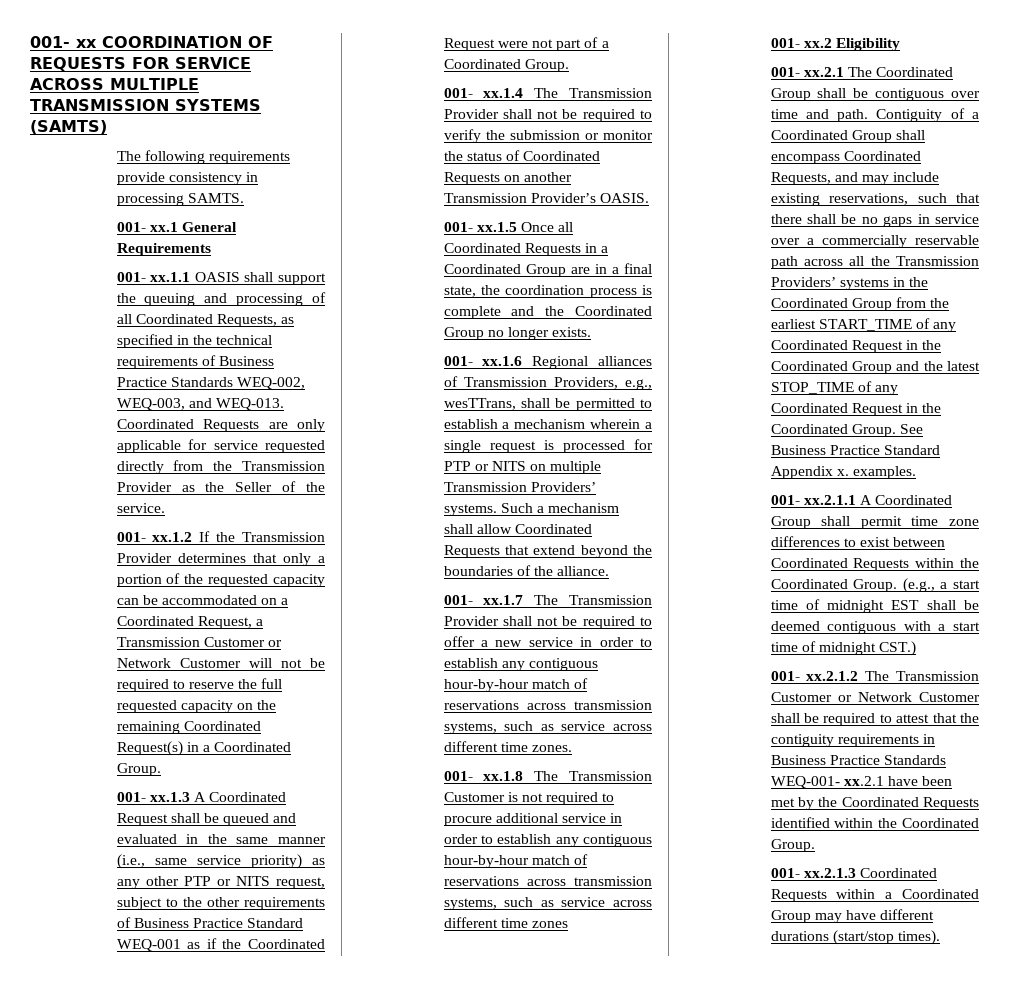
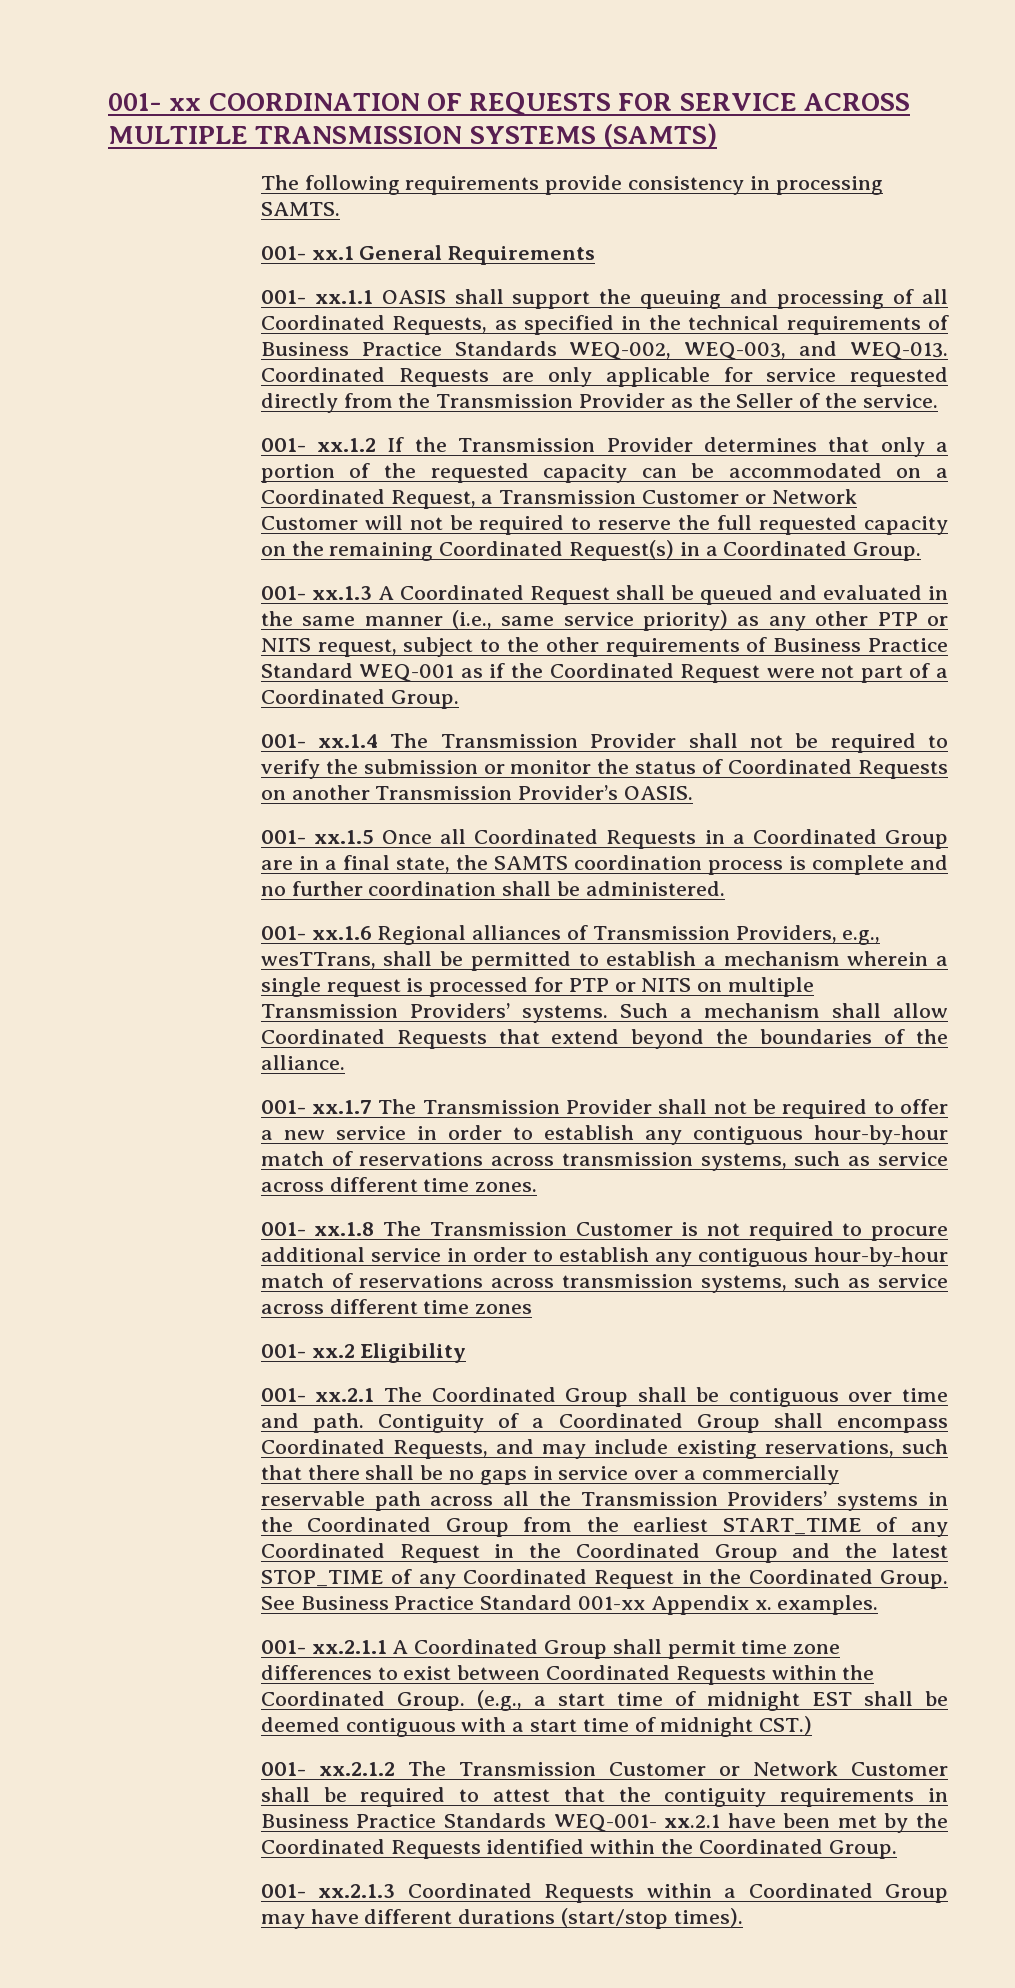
(500, 290) none -> [493,856,568,870] SAMTS
[545,306,652,316] [443,327,592,340] the Coordinated Group no longer exists. -> [260,881,725,896] no further coordination shall be administered.
(941, 450) none -> [577,1596,645,1610] 001-xx

